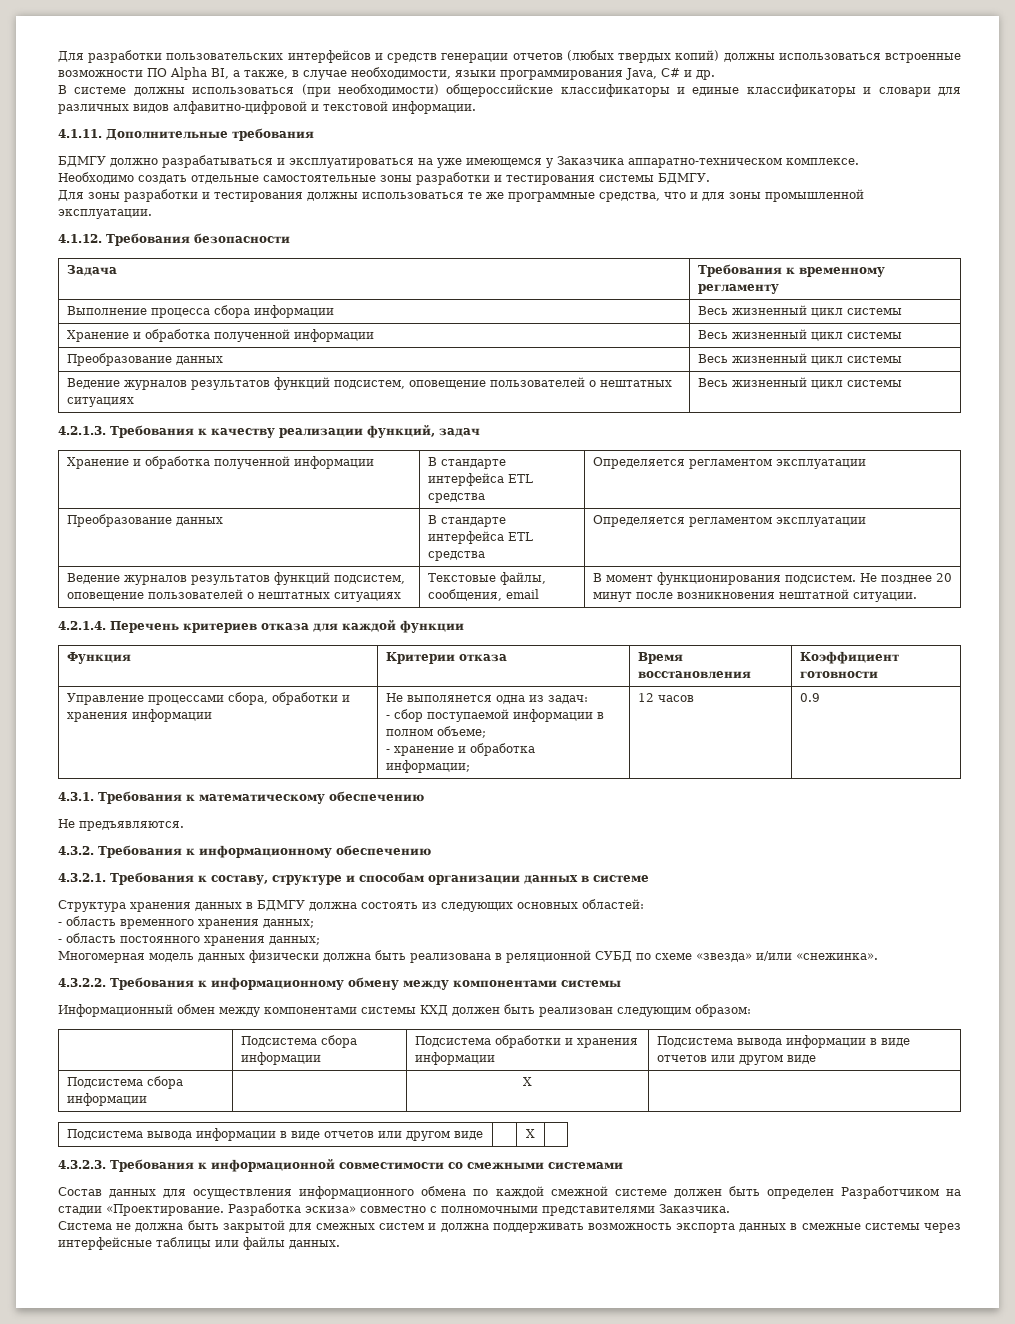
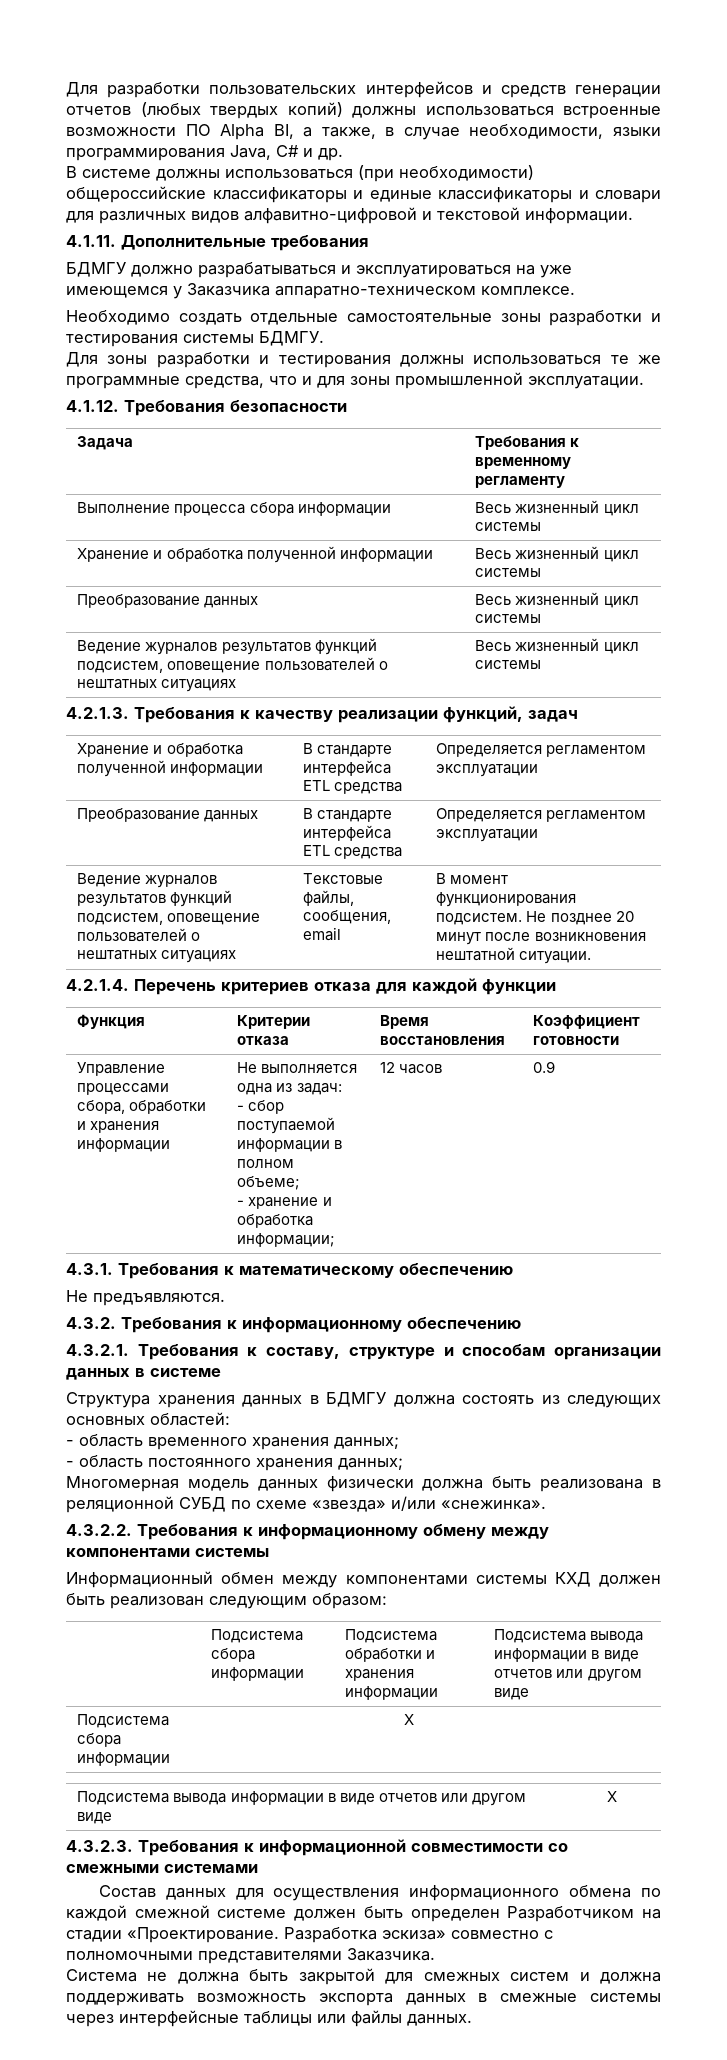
[406,695,492,702] выполянется -> [261,1064,358,1073] выполняется

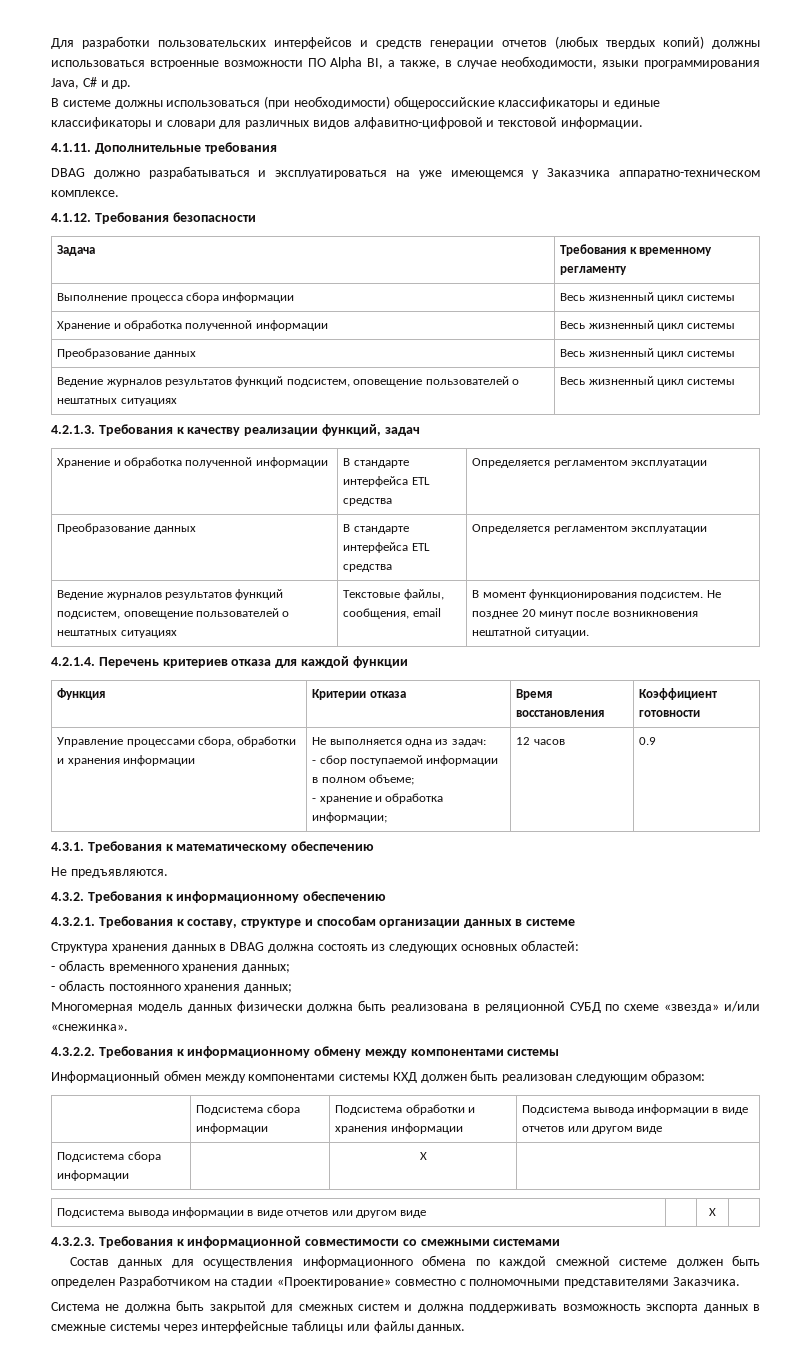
[66,262,126,277] БДМГУ -> [51,168,85,177] DBAG
[66,310,662,326] [66,331,324,347] [66,352,661,368] [66,372,644,389] // Необходимо создать отдельные самостоятельные зоны разработки и тестирования системы БДМГУ. // Для зоны разработки и тестирования должны использоваться те же программные средства, что и для зоны промышленной эксплуатации. -> (119, 193) none
[326,1392,386,1407] БДМГУ -> [230,942,265,951] DBAG
[127,1927,446,1943] «Проектирование. Разработка эскиза» -> [277,1277,392,1288] «Проектирование»

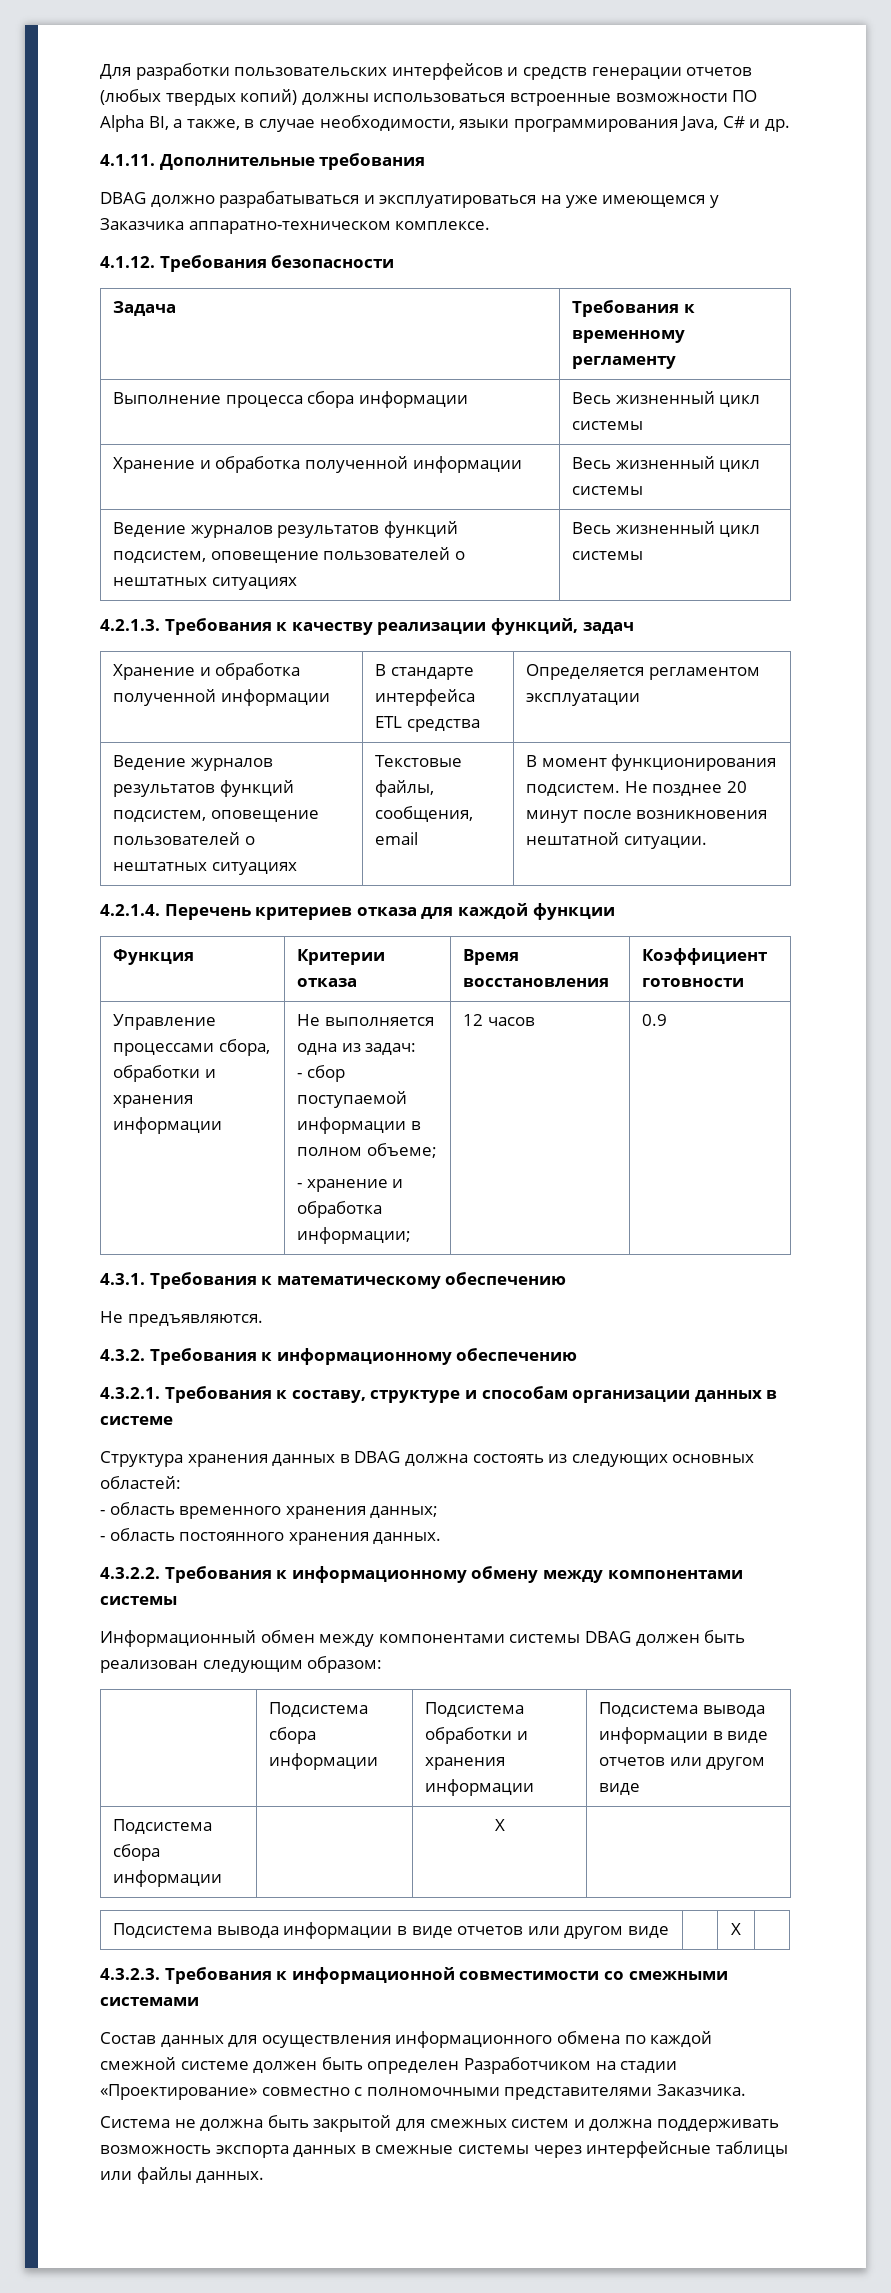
[51,96,661,109] [51,117,644,129] // В системе должны использоваться (при необходимости) общероссийские классификаторы и единые классификаторы и словари для различных видов алфавитно-цифровой и текстовой информации. -> (791, 125) none
[57,348,196,359] [560,348,736,359] // Преобразование данных | Весь жизненный цикл системы -> (644, 490) none
[57,523,196,534] [343,524,409,534] [343,542,430,553] [343,564,393,572] [472,524,708,534] // Преобразование данных | В стандарте интерфейса ETL средства | Определяется регламентом эксплуатации -> (641, 699) none
[244,984,293,993] [51,1000,760,1013] [51,1024,128,1031] данных; // Многомерная модель данных физически должна быть реализована в реляционной СУБД по схеме «звезда» и/или «снежинка». -> [373,1532,442,1544] данных.
[392,1072,417,1083] КХД -> [584,1631,631,1643] DBAG

